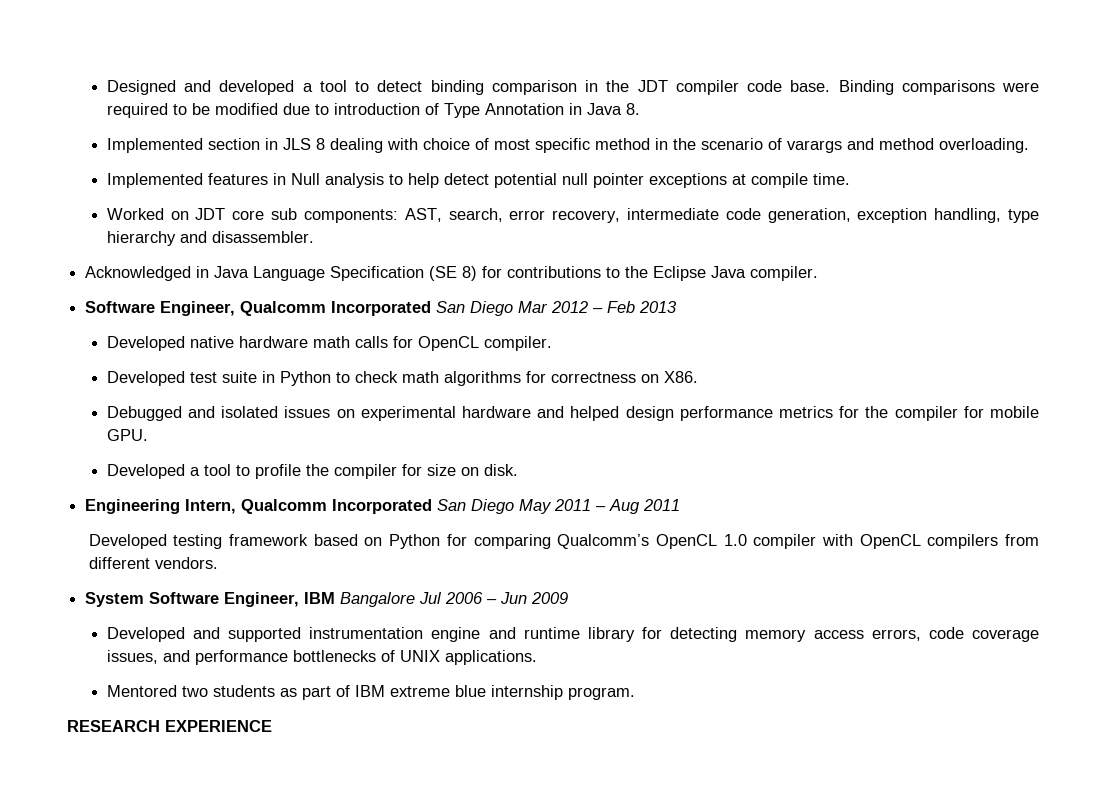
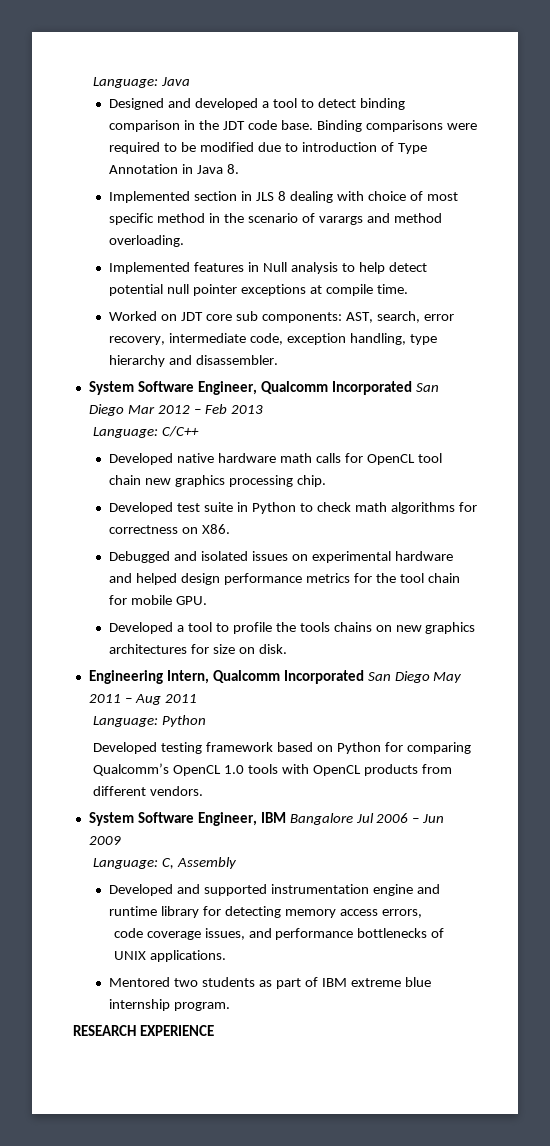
(106, 87) none -> [93,77,191,88] Language: Java //
[675,80,739,95] compiler -> (246, 125) none
[725,208,851,223] code generation, -> [250,333,284,345] code,
[85,266,819,281] Acknowledged in Java Language Specification (SE 8) for contributions to the Eclipse Java compiler. // -> [88,381,134,395] System
(678, 307) none -> [93,426,200,438] // Language: C/C++
[483,336,552,351] compiler. -> [417,453,442,463] [109,475,326,487] tool chain new graphics processing chip.
[894,406,958,421] compiler -> [399,573,460,583] tool chain
[333,464,397,479] compiler -> [299,622,476,634] [109,644,188,654] tools chains on new graphics architectures
(681, 505) none -> [93,715,207,727] // Language: Python
[753,534,817,549] compiler -> [248,764,279,774] tools
[927,534,999,549] compilers -> [363,764,418,776] products
(569, 598) none -> [93,857,238,869] // Language: C, Assembly
(921, 635) none -> (422, 913) //

